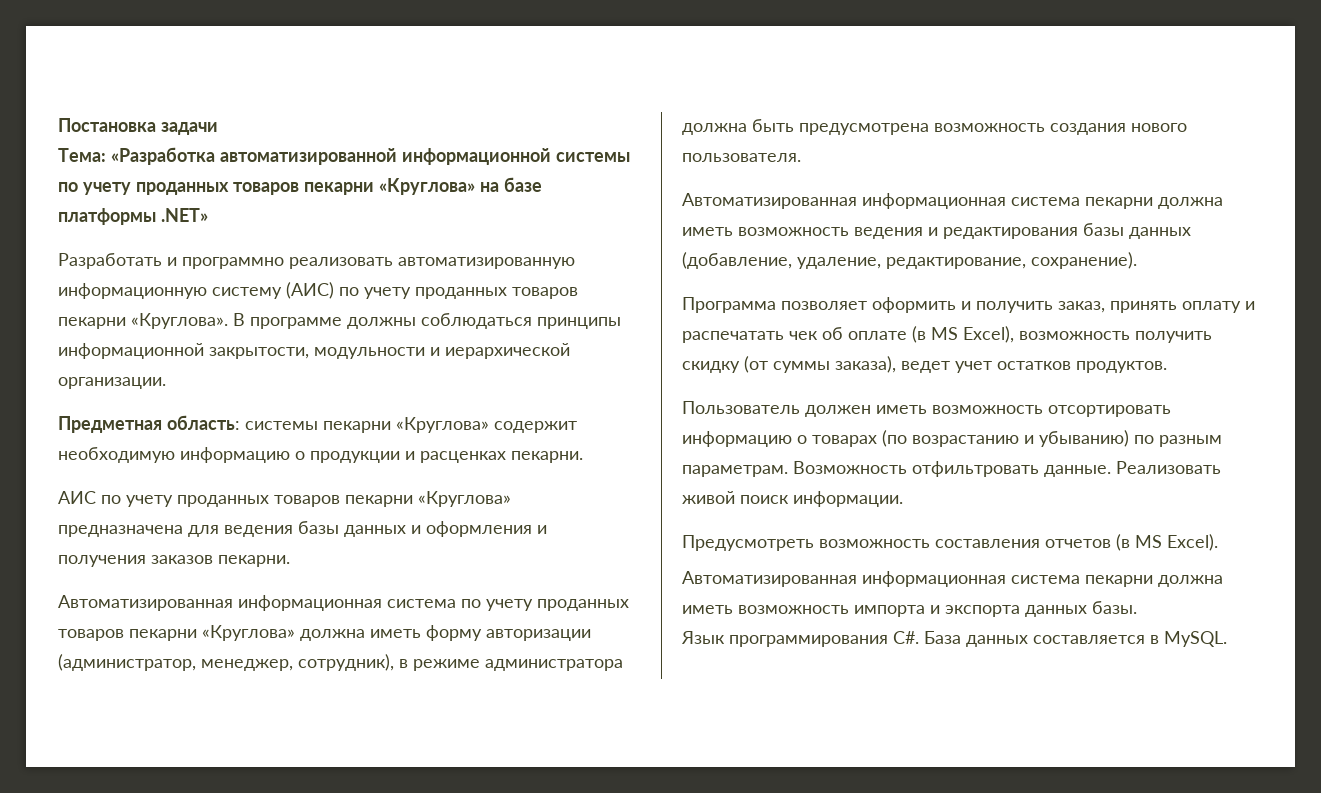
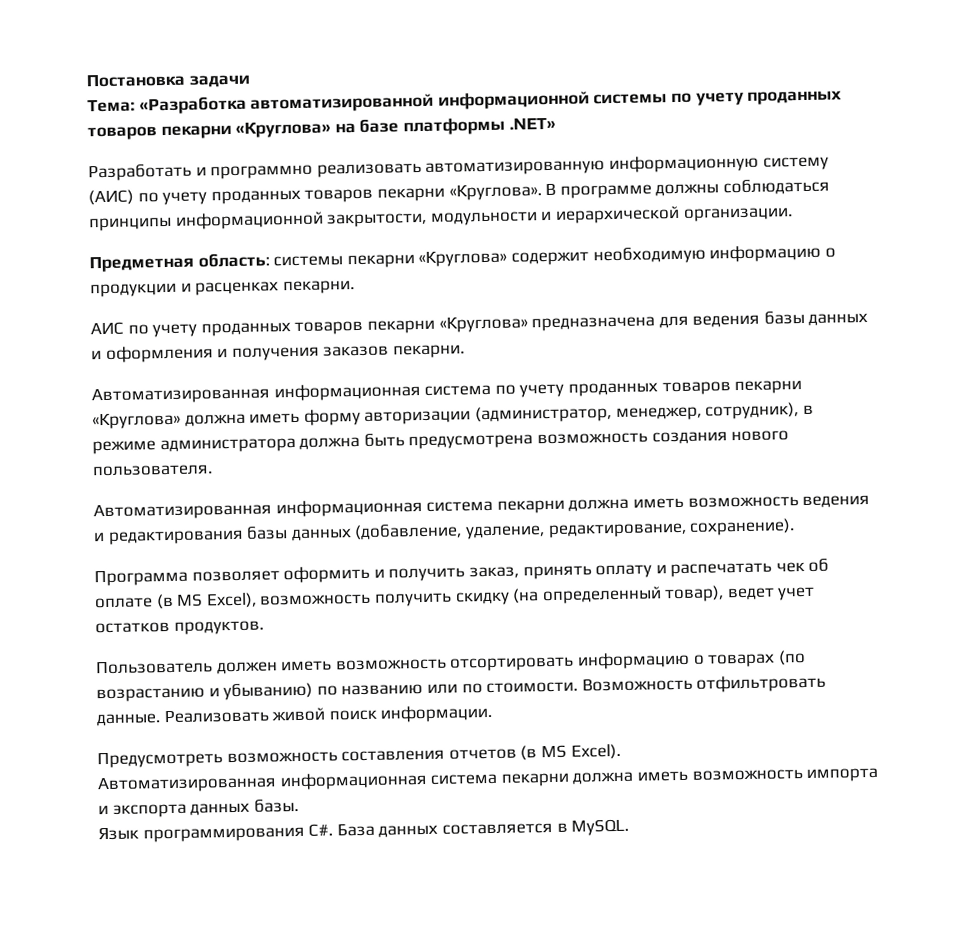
[744,356,896,373] (от суммы заказа), -> [512,585,725,605] (на определенный товар),
[1159,435,1222,447] [682,465,788,477] разным параметрам. -> [341,681,579,696] названию или по стоимости.

